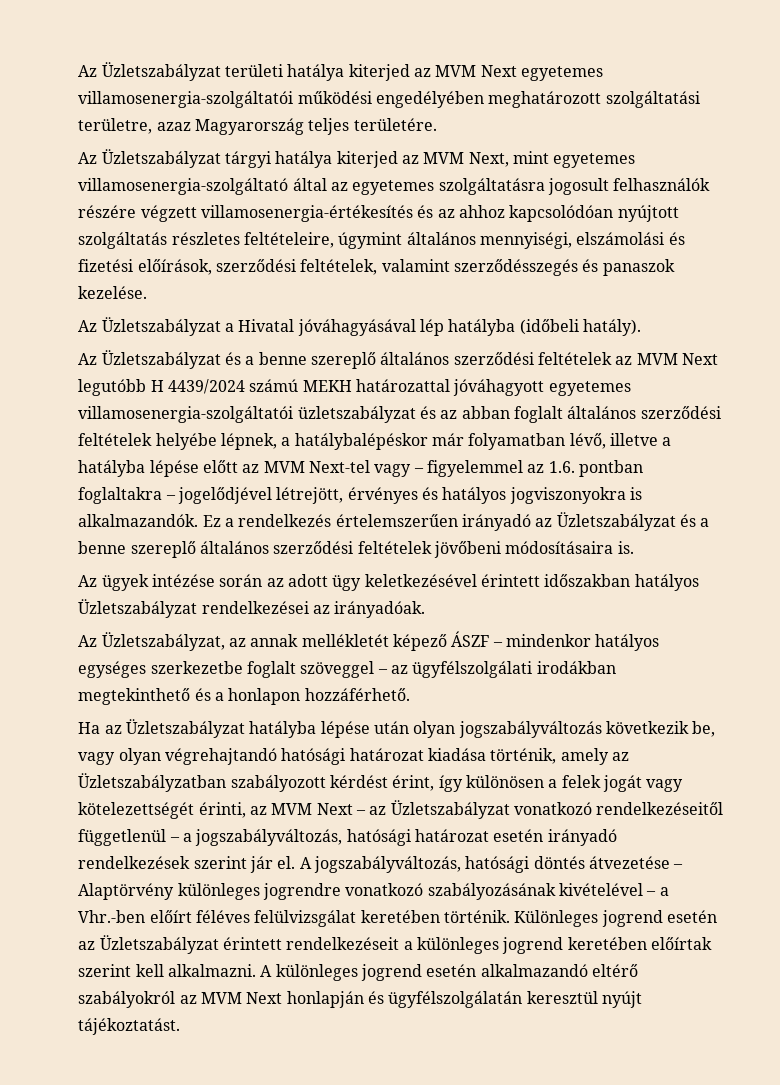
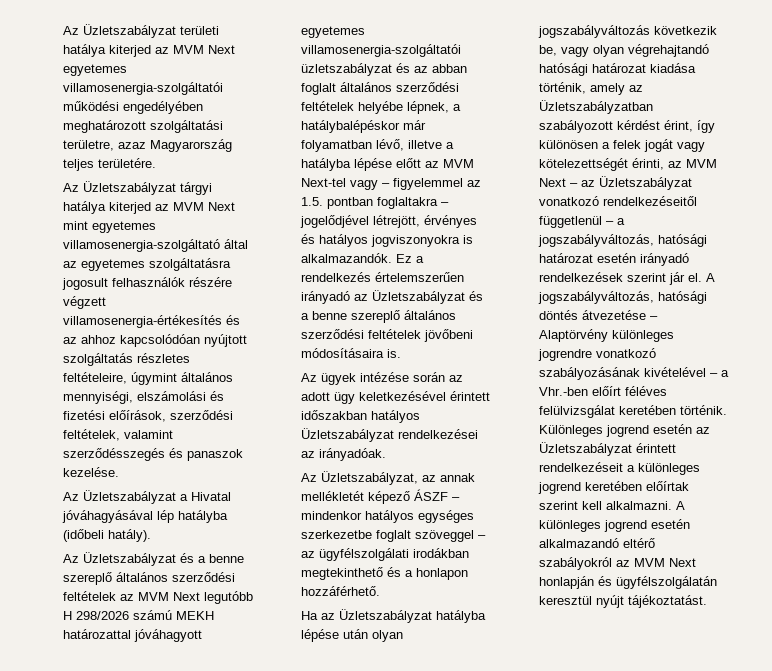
[468,152,509,167] Next, -> [208,202,236,211] Next
[167,379,245,394] 4439/2024 -> [76,611,130,620] 298/2026
[548,461,575,473] 1.6. -> [301,197,324,206] 1.5.

